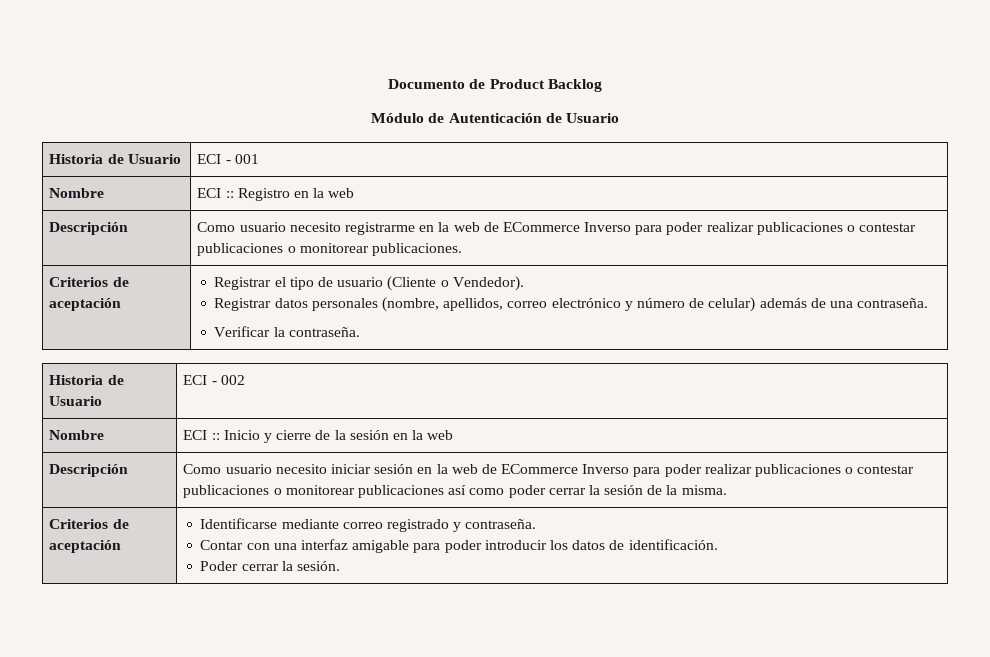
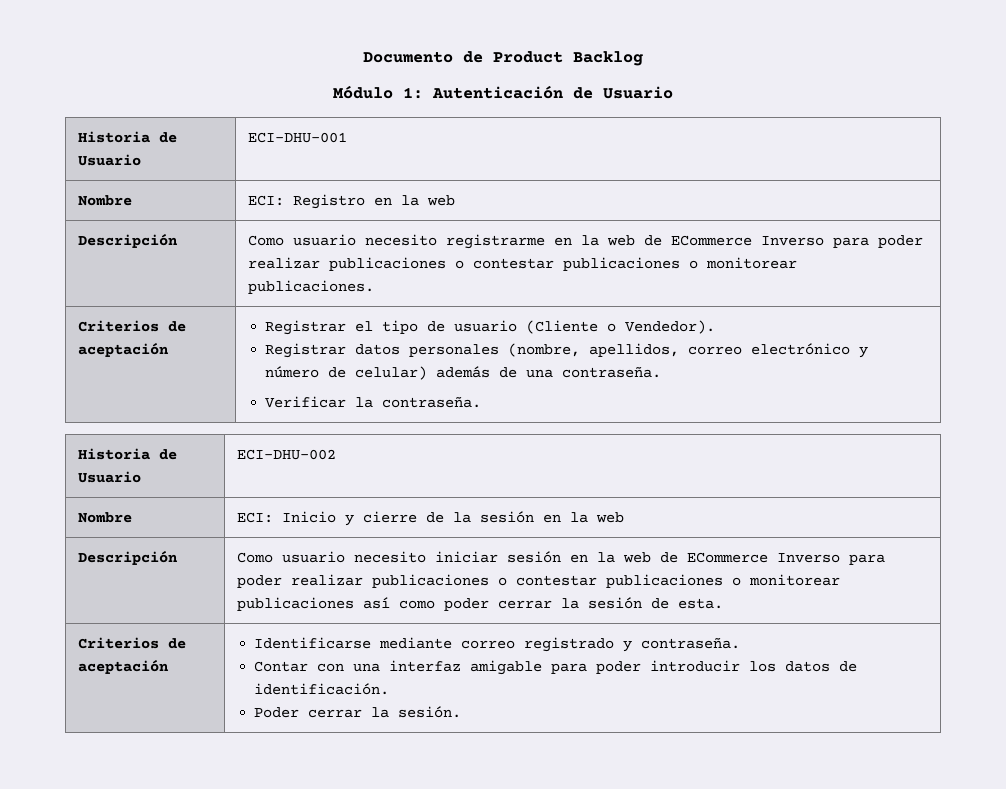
[428,113,445,123] de -> [403,87,423,99] 1:
[197,154,259,164] [49,188,105,198] [197,188,234,198] ECI - 001 // Nombre | ECI :: -> [247,132,347,143] [77,195,132,206] [247,195,284,206] ECI-DHU-001 // Nombre | ECI:
[183,375,245,385] [49,430,105,440] [183,430,220,440] ECI - 002 // Nombre | ECI :: -> [236,449,336,460] [77,512,132,523] [236,512,273,523] ECI-DHU-002 // Nombre | ECI:
[666,485,727,495] la misma. -> [677,598,723,609] esta.

